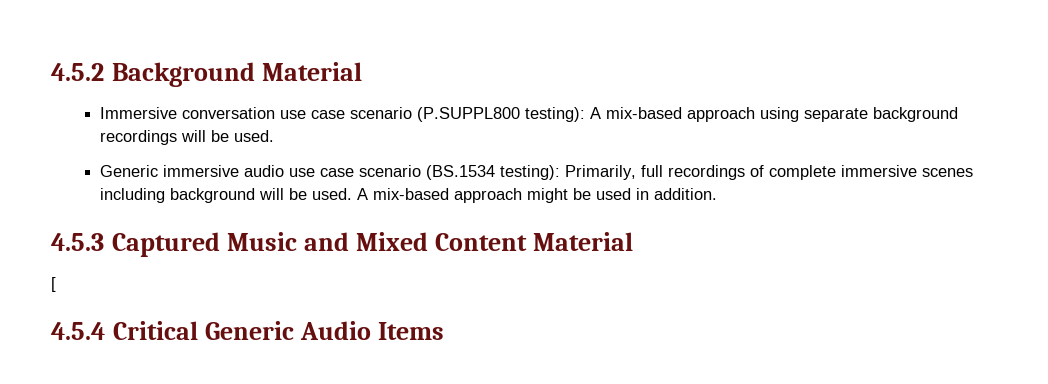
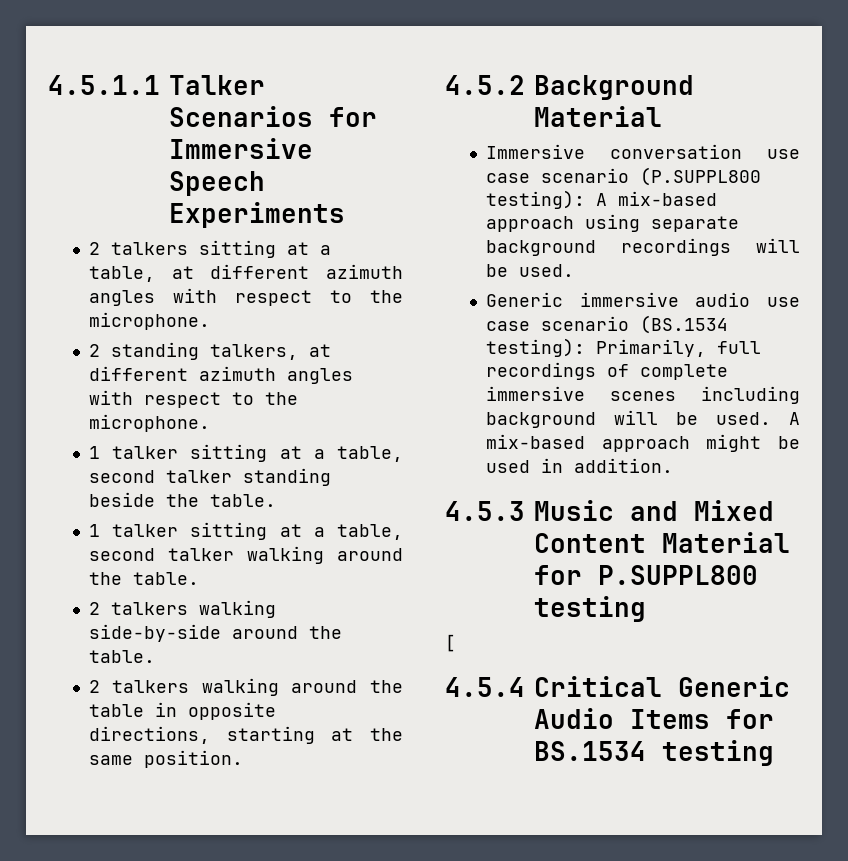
(51, 72) none -> [48,75,265,95] [169,106,377,127] [169,138,313,159] [169,171,265,196] [169,202,345,228] [88,240,331,258] [88,264,403,282] [88,288,403,306] [88,312,210,330] [88,342,331,360] [88,366,353,384] [88,390,298,408] [88,414,210,432] [88,444,404,462] [88,468,331,486] [88,492,276,507] [88,522,404,540] [88,546,404,564] [88,572,199,585] [88,600,276,618] [88,624,342,642] [88,650,155,663] [88,678,403,696] [88,702,276,720] [88,726,403,744] [88,750,243,768] 4.5.1.1 Talker Scenarios for Immersive Speech Experiments // 2 talkers sitting at a table, at different azimuth angles with respect to the microphone. // 2 standing talkers, at different azimuth angles with respect to the microphone. // 1 talker sitting at a table, second talker standing beside the table. // 1 talker sitting at a table, second talker walking around the table. // 2 talkers walking side-by-side around the table. // 2 talkers walking around the table in opposite directions, starting at the same position. //
[112,232,221,257] Captured -> (525, 511) none
(634, 241) none -> [534,565,758,585] [534,596,646,622] for P.SUPPL800 testing
(445, 331) none -> [726,709,774,729] [534,740,774,766] for BS.1534 testing

